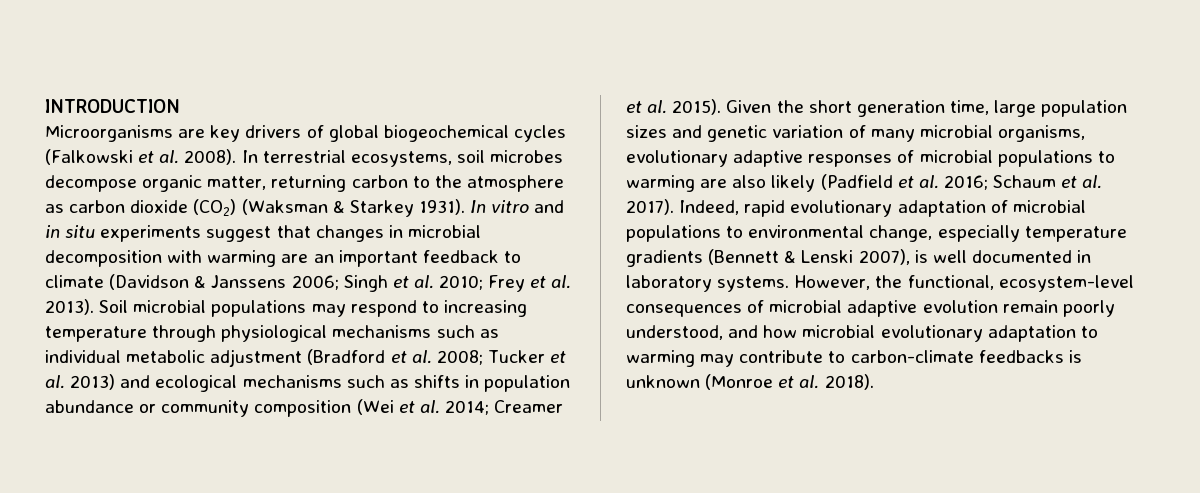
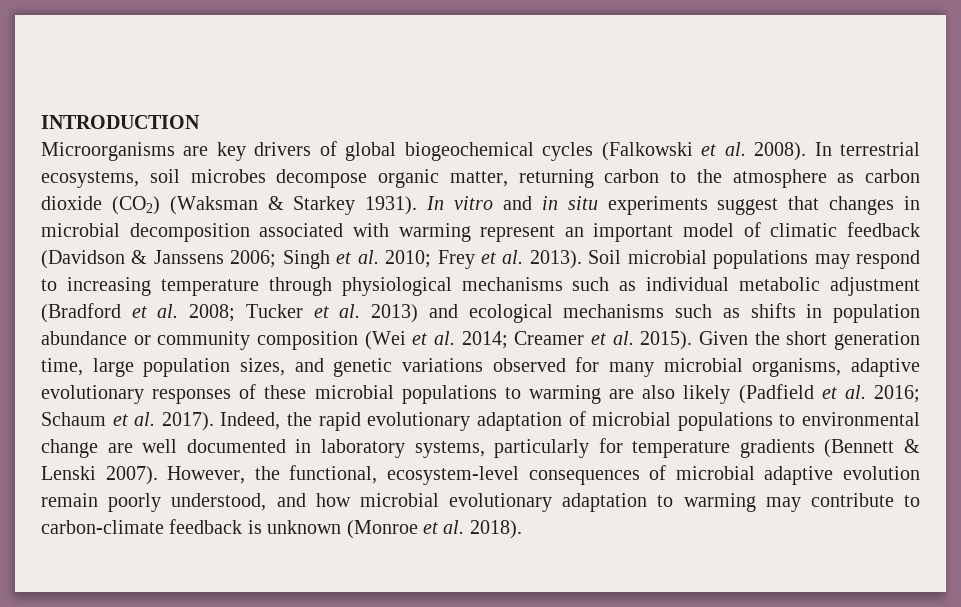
(162, 258) none -> [259,223,344,237] associated
[281,254,309,263] are -> [480,225,556,242] represent
[422,250,521,263] [45,275,104,288] feedback to climate -> [683,222,920,237] model of climatic feedback
[626,125,667,138] sizes -> [239,358,285,376] sizes,
[772,125,866,138] variation of -> [402,357,600,372] variations observed for
[626,150,804,167] evolutionary adaptive -> [850,358,920,377] [41,385,144,404] adaptive evolutionary
(915, 156) none -> [264,385,307,399] these
(740, 207) none -> [287,412,313,426] the
[869,225,1020,242] change, especially -> [41,438,623,458] change are well documented in laboratory systems, particularly for
[858,249,1092,265] [626,275,790,292] 2007), is well documented in laboratory systems. -> [105,466,158,485] 2007).
[978,350,1064,363] feedbacks -> [169,519,243,534] feedback

